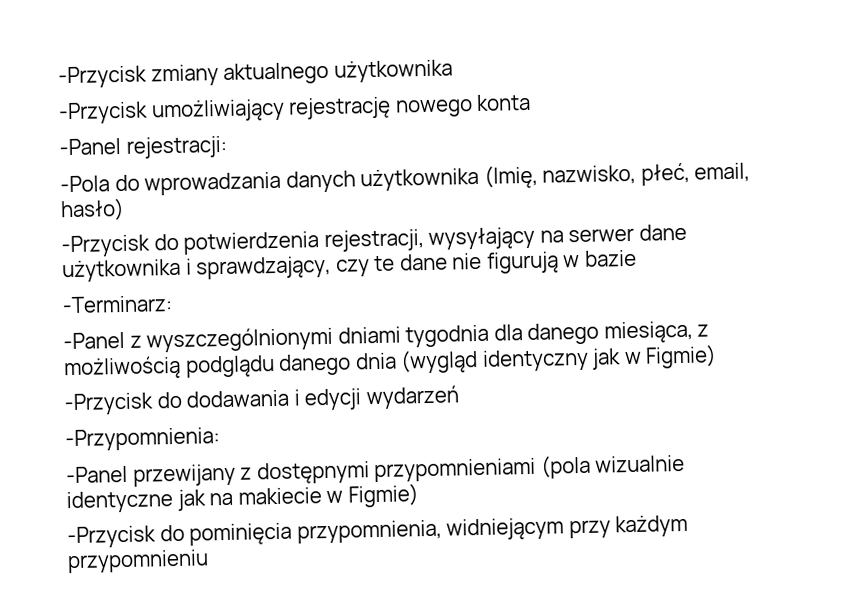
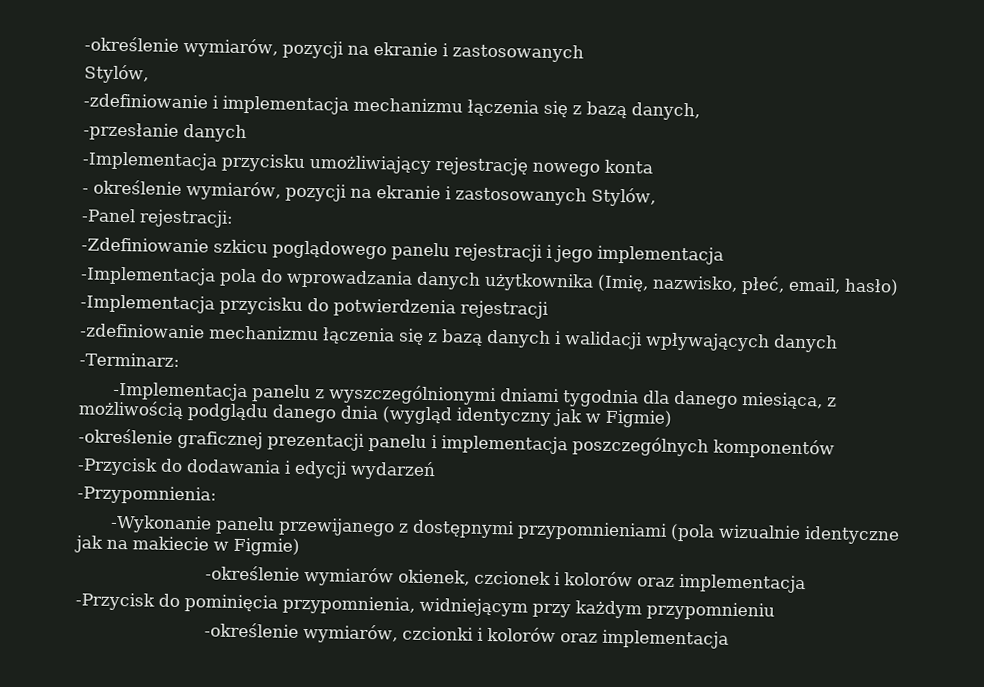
[58,59,453,89] [58,93,532,125] [59,135,228,159] [60,175,110,193] -Przycisk zmiany aktualnego użytkownika // -Przycisk umożliwiający rejestrację nowego konta // -Panel rejestracji: // -Pola -> [84,36,584,63] [84,64,149,84] [83,93,700,121] [83,122,247,143] [82,151,653,177] [82,179,656,207] [81,208,234,228] [81,237,724,265] [80,266,257,287] -określenie wymiarów, pozycji na ekranie i zastosowanych // Stylów, // -zdefiniowanie i implementacja mechanizmu łączenia się z bazą danych, // -przesłanie danych // -Implementacja przycisku umożliwiający rejestrację nowego konta // - określenie wymiarów, pozycji na ekranie i zastosowanych Stylów, // -Panel rejestracji: // -Zdefiniowanie szkicu poglądowego panelu rejestracji i jego implementacja // -Implementacja pola
[61,223,687,258] [62,249,637,283] -Przycisk do potwierdzenia rejestracji, wysyłający na serwer dane użytkownika i sprawdzający, czy te dane nie figurują w bazie -> [80,294,549,319] [80,323,838,353] -Implementacja przycisku do potwierdzenia rejestracji // -zdefiniowanie mechanizmu łączenia się z bazą danych i walidacji wpływających danych
[63,331,125,350] -Panel -> [112,381,311,403] -Implementacja panelu
(718, 356) none -> [78,428,835,459] // -określenie graficznej prezentacji panelu i implementacja poszczególnych komponentów
[66,463,236,487] -Panel przewijany -> [109,514,395,537] -Wykonanie panelu przewijanego
(419, 495) none -> [204,565,806,594] // -określenie wymiarów okienek, czcionek i kolorów oraz implementacja
(209, 561) none -> [203,622,729,649] // -określenie wymiarów, czcionki i kolorów oraz implementacja

